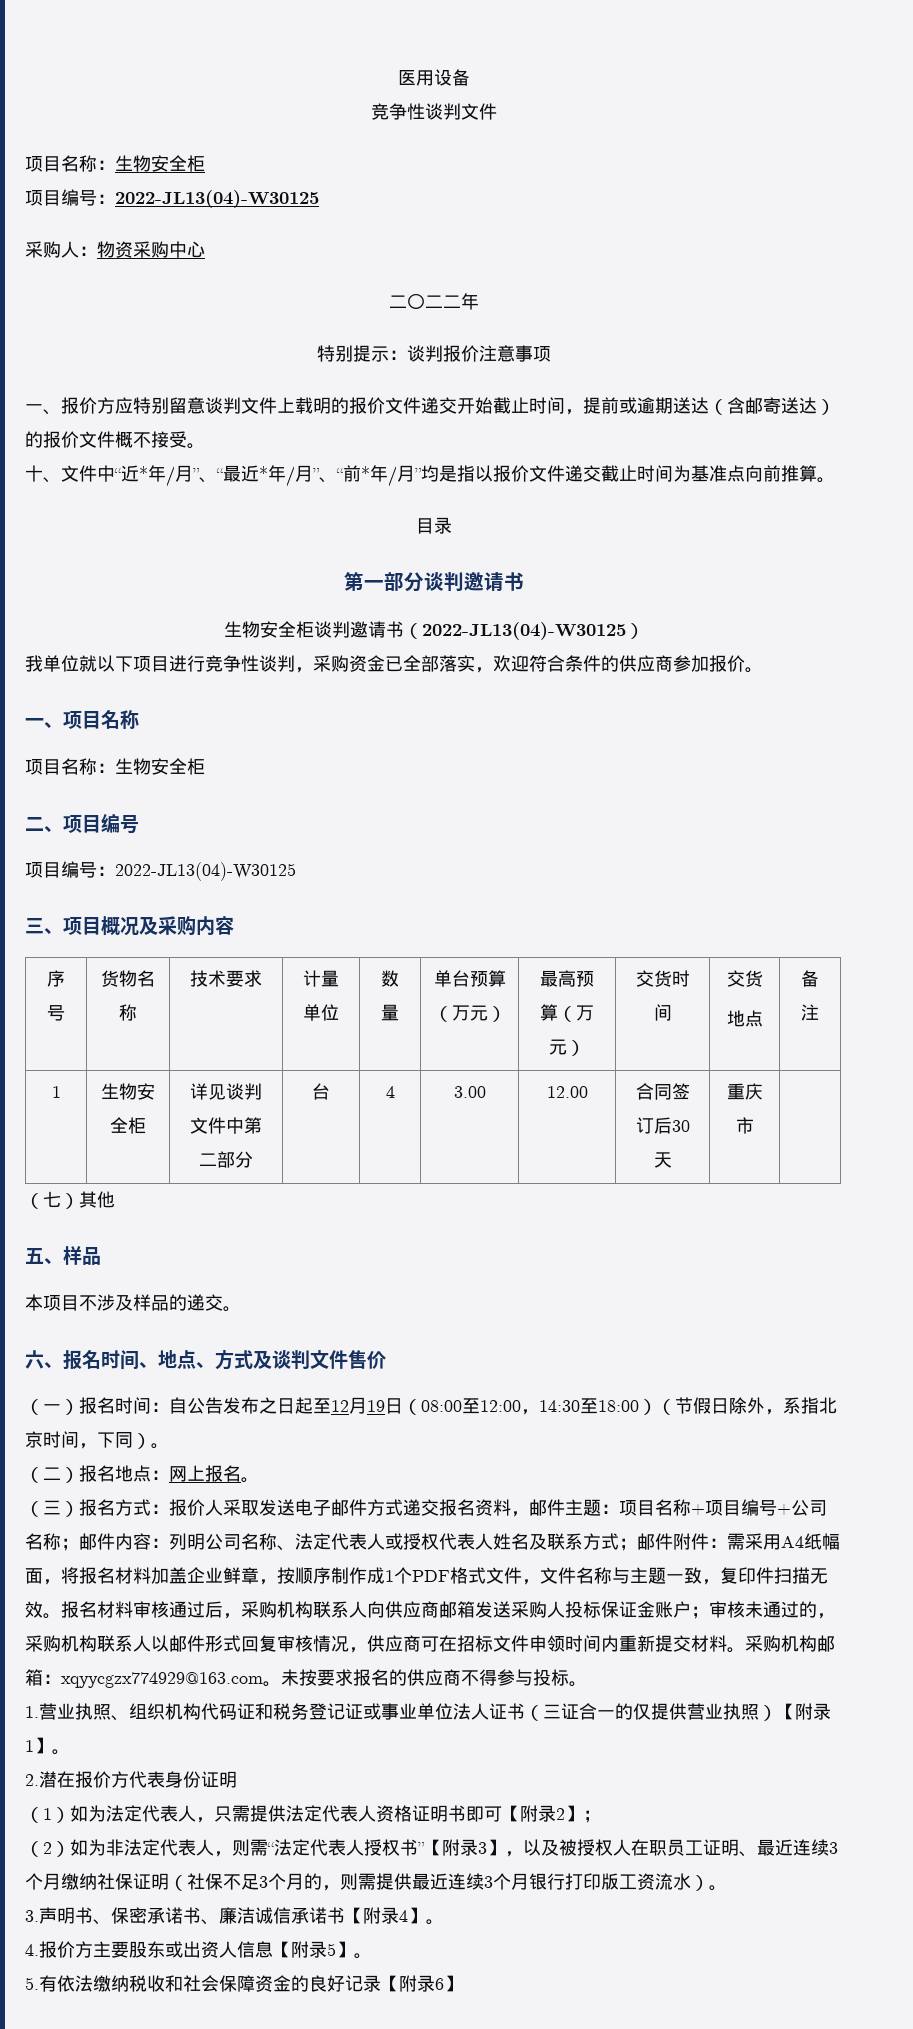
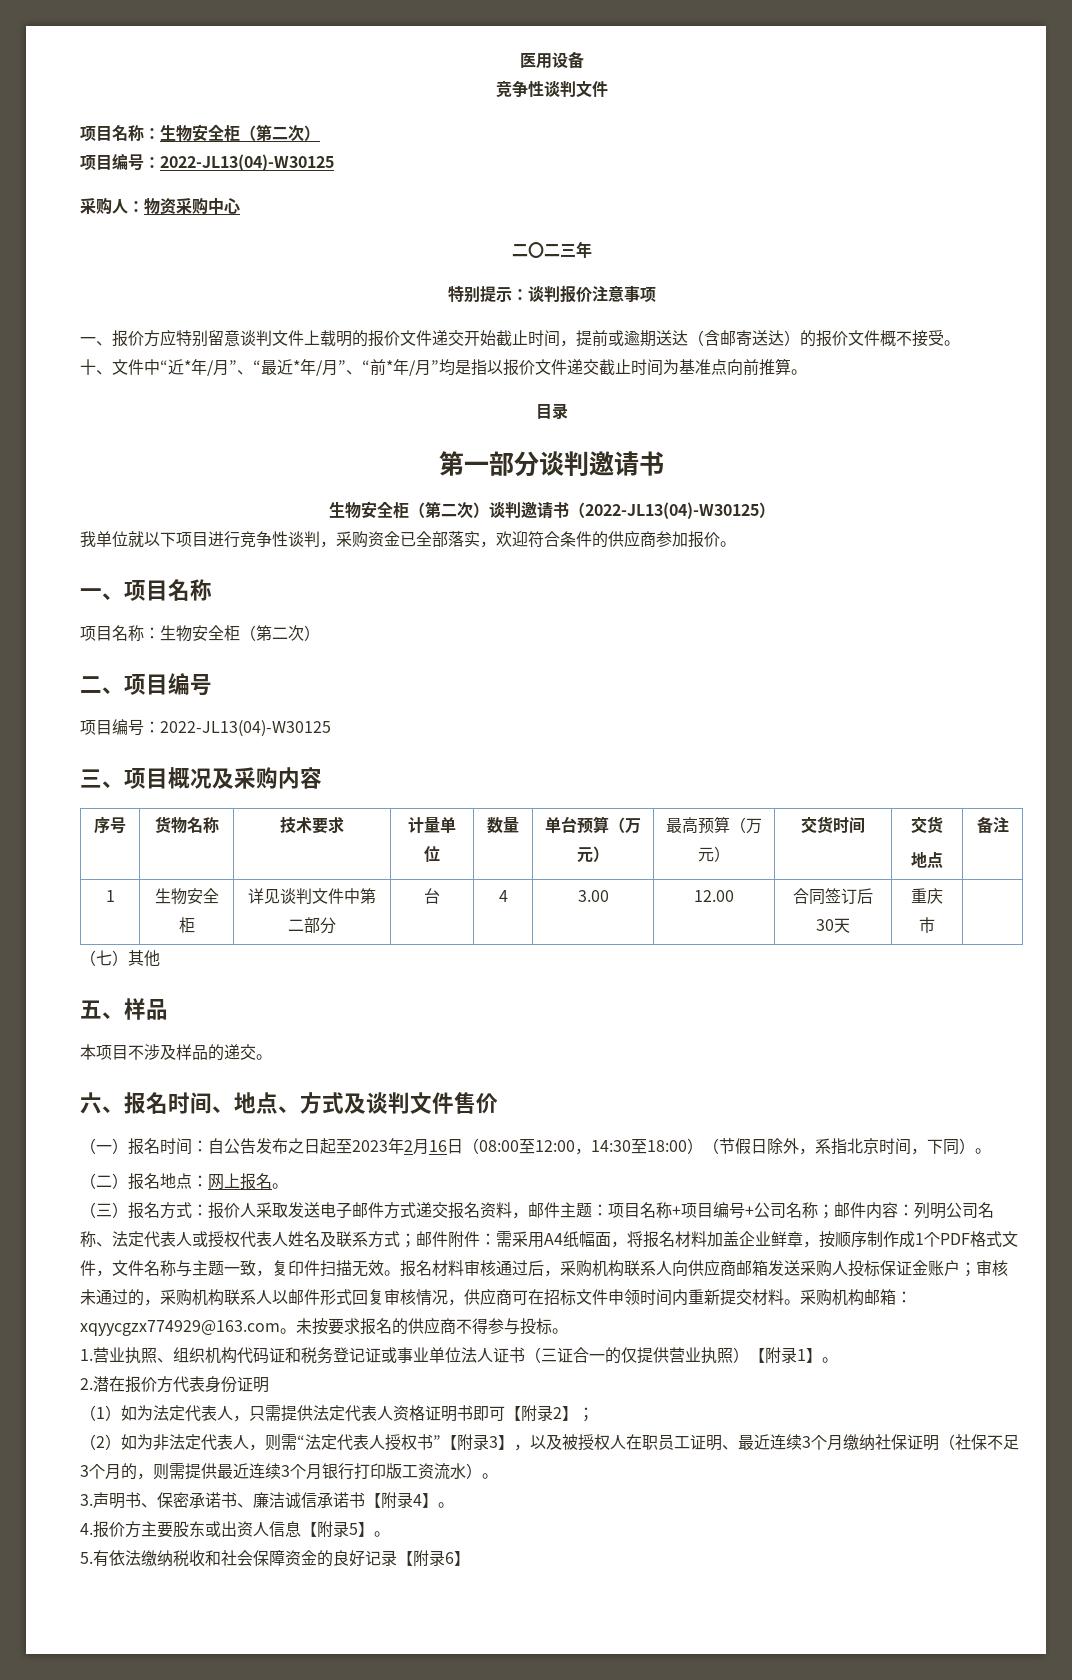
(205, 163) none -> [240,124,320,141] （第二次）
[442,295,461,308] 二 -> [559,244,576,257] 三
(314, 629) none -> [408,501,489,518] （第二次）
(205, 766) none -> [240,625,320,641] （第二次）
[331,1397,385,1414] 12月19 -> [352,1138,447,1155] 2023年2月16

